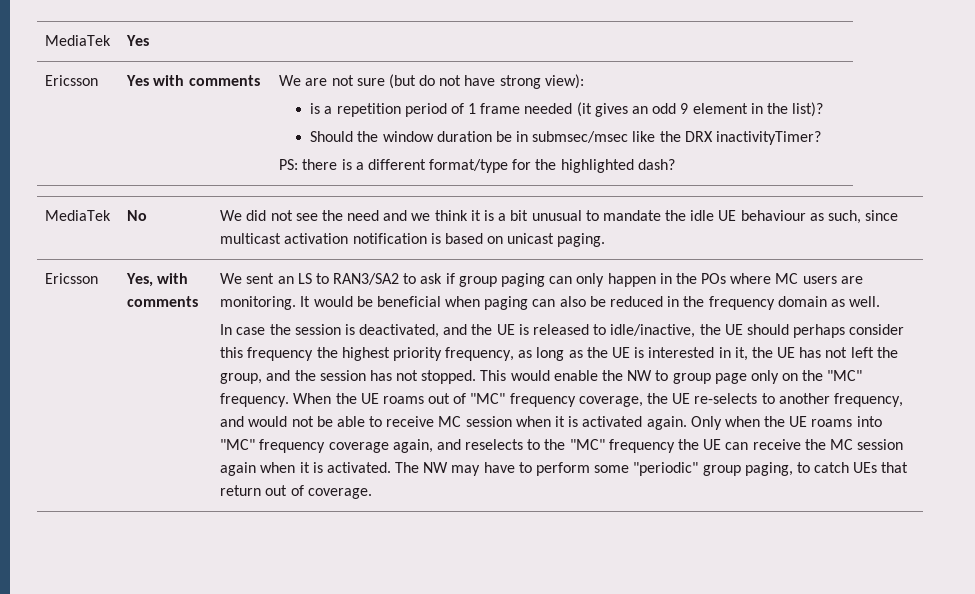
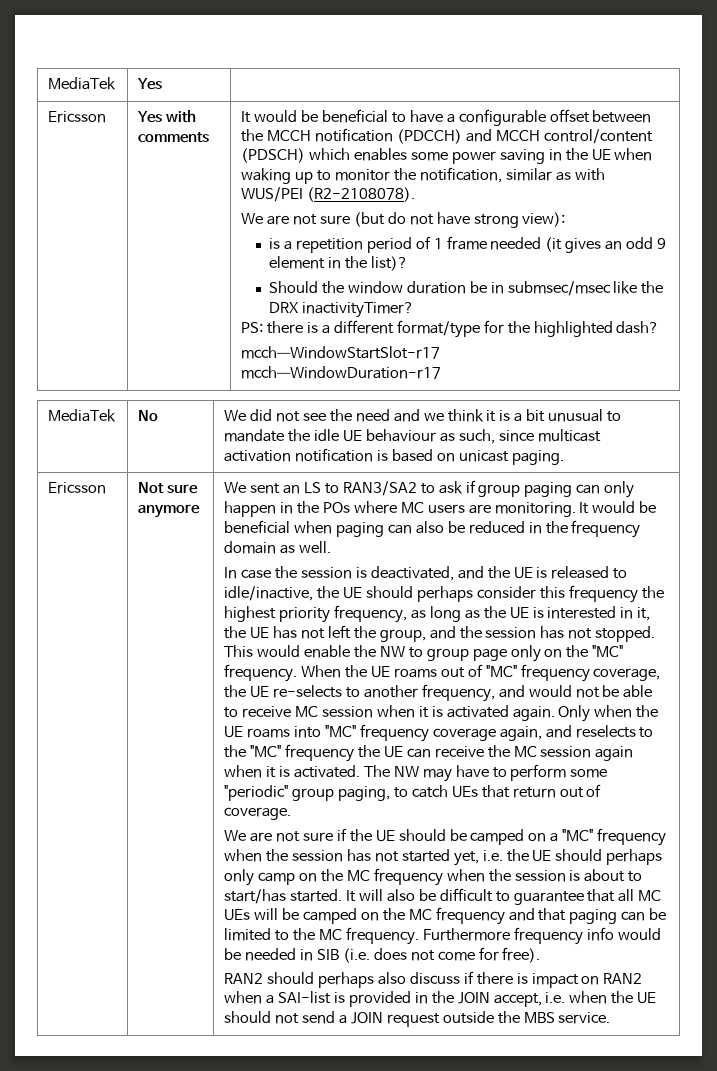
(260, 80) none -> [241,109,652,126] [241,128,653,144] [241,148,653,164] [241,167,605,184] [241,187,416,202] It would be beneficial to have a configurable offset between the MCCH notification (PDCCH) and MCCH control/content (PDSCH) which enables some power saving in the UE when waking up to monitor the notification, similar as with WUS/PEI (R2-2108078). //
(675, 164) none -> [241,346,441,359] [241,366,442,379] // mcch—WindowStartSlot-r17 // mcch—WindowDuration-r17
[126,273,189,287] [127,296,199,307] Yes, with comments -> [138,482,199,494] [138,504,201,518] Not sure anymore
(372, 493) none -> [224,828,667,846] [224,849,663,866] [224,868,643,886] [224,888,662,905] [224,907,667,925] [224,927,661,945] [224,947,541,963] [224,971,643,988] [224,991,657,1007] [224,1011,611,1027] // We are not sure if the UE should be camped on a "MC" frequency when the session has not started yet, i.e. the UE should perhaps only camp on the MC frequency when the session is about to start/has started. It will also be difficult to guarantee that all MC UEs will be camped on the MC frequency and that paging can be limited to the MC frequency. Furthermore frequency info would be needed in SIB (i.e. does not come for free). // RAN2 should perhaps also discuss if there is impact on RAN2 when a SAI-list is provided in the JOIN accept, i.e. when the UE should not send a JOIN request outside the MBS service.

